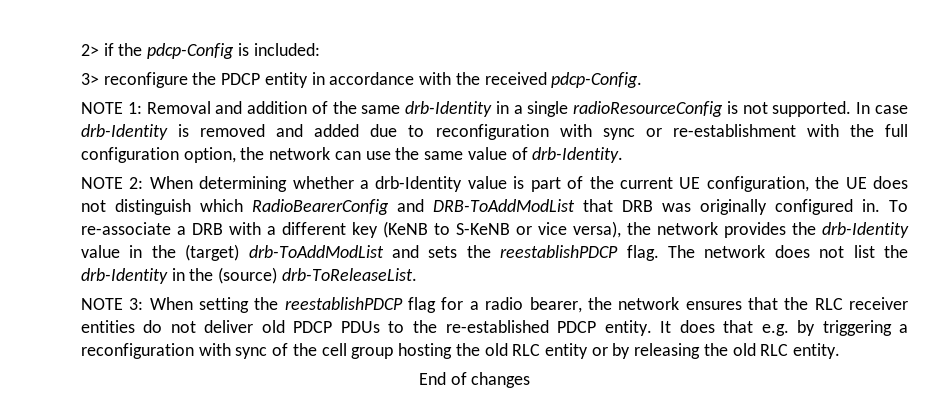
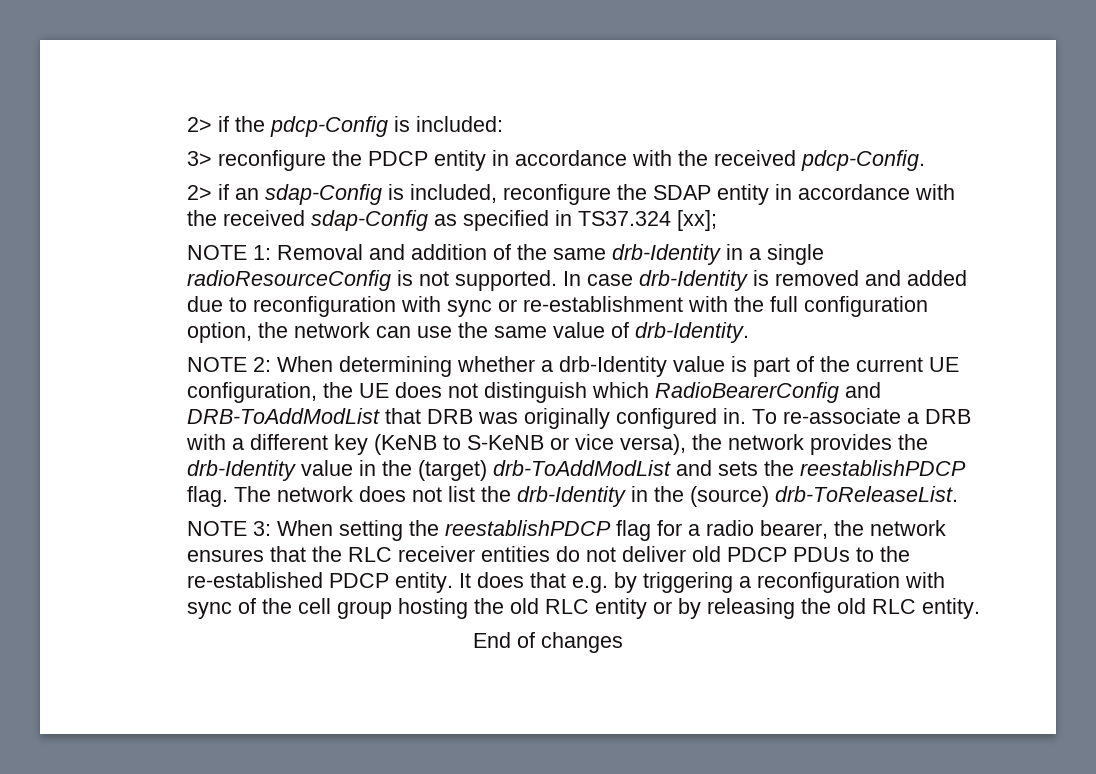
(643, 80) none -> [186,184,955,205] [186,210,717,231] // 2> if an sdap-Config is included, reconfigure the SDAP entity in accordance with the received sdap-Config as specified in TS37.324 [xx];

